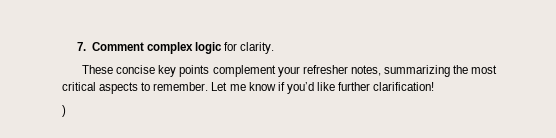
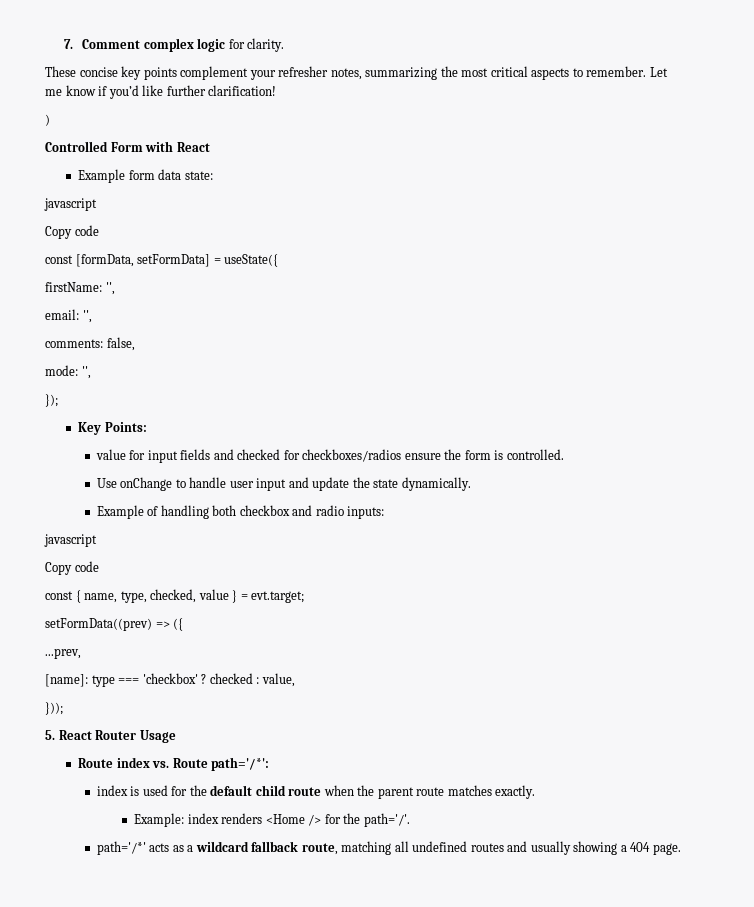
(66, 111) none -> [45,141,210,152] [77,169,213,183] [44,198,97,211] [45,225,99,239] [45,254,279,267] [45,282,115,295] [45,309,92,323] [45,337,135,351] [45,365,91,379] [45,394,58,407] [77,422,147,435] [95,449,564,463] [96,477,471,491] [96,505,385,519] [44,534,97,547] [45,561,99,575] [45,589,305,603] [45,618,184,631] [45,648,81,659] [45,673,295,687] [45,702,63,715] [45,730,176,743] [77,757,270,771] [96,785,536,799] [134,813,410,827] [96,841,681,855] // Controlled Form with React // Example form data state: // javascript // Copy code // const [formData, setFormData] = useState({ // firstName: '', // email: '', // comments: false, // mode: '', // }); // Key Points: // value for input fields and checked for checkboxes/radios ensure the form is controlled. // Use onChange to handle user input and update the state dynamically. // Example of handling both checkbox and radio inputs: // javascript // Copy code // const { name, type, checked, value } = evt.target; // setFormData((prev) => ({ // ...prev, // [name]: type === 'checkbox' ? checked : value, // })); // 5. React Router Usage // Route index vs. Route path='/*': // index is used for the default child route when the parent route matches exactly. // Example: index renders <Home /> for the path='/'. // path='/*' acts as a wildcard fallback route, matching all undefined routes and usually showing a 404 page.

